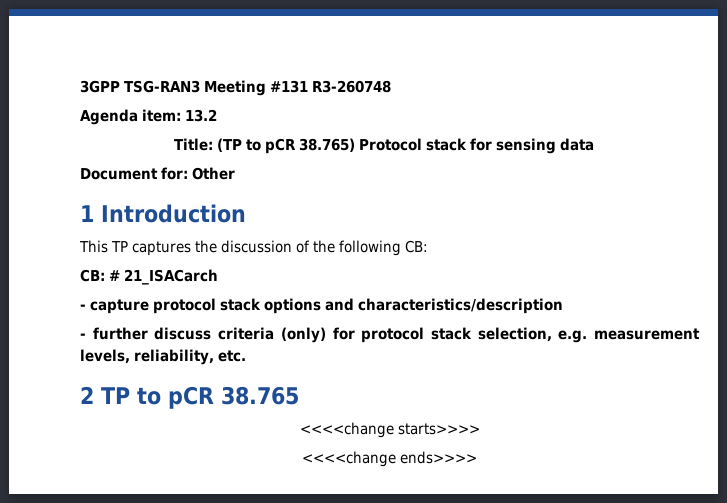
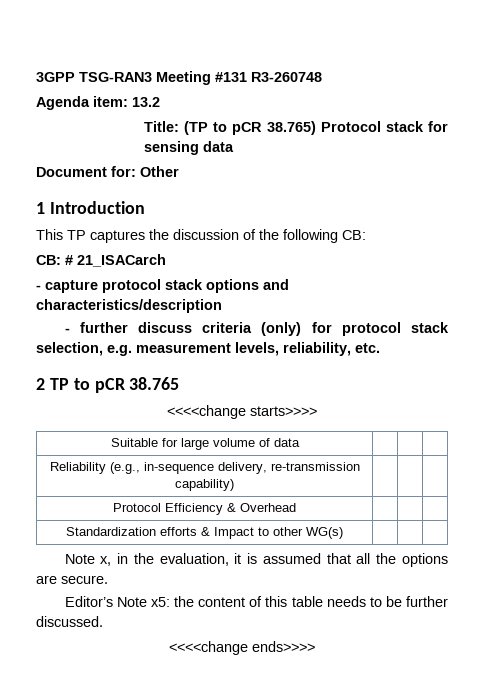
(480, 429) none -> [110,438,300,450] [49,462,360,474] [175,479,234,491] [112,503,296,515] [65,527,343,539] [64,553,449,567] [36,575,108,584] [64,596,448,607] [36,616,103,627] // Suitable for large volume of data | | | // Reliability (e.g., in-sequence delivery, re-transmission capability) | | | // Protocol Efficiency & Overhead | | | // Standardization efforts & Impact to other WG(s) | | | // Note x, in the evaluation, it is assumed that all the options are secure. // Editor’s Note x5: the content of this table needs to be further discussed.

